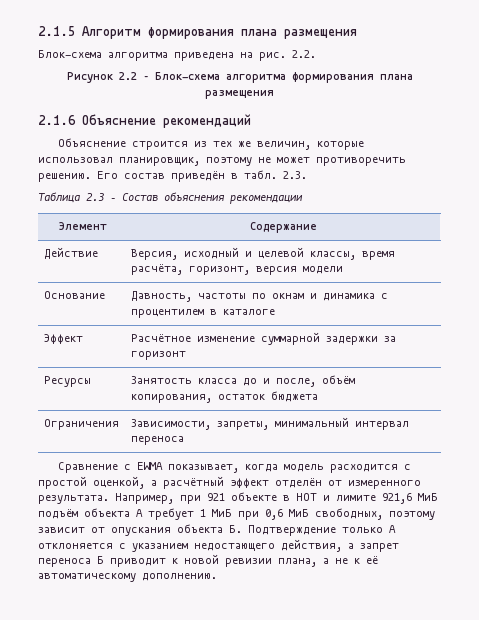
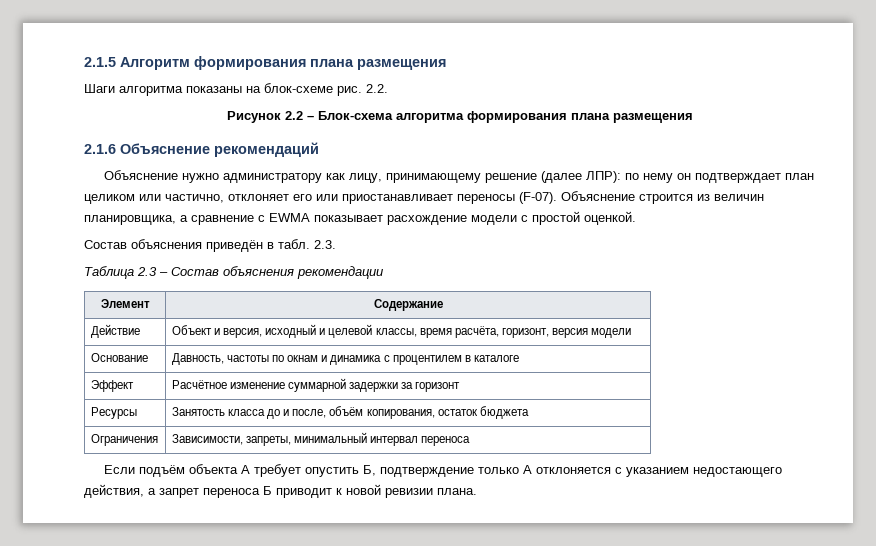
[38,50,253,61] Блок-схема алгоритма приведена на -> [84,83,333,96] Шаги алгоритма показаны на блок-схеме
[132,141,365,150] [38,157,406,166] [38,171,165,182] строится из тех же величин, которые использовал планировщик, поэтому не может противоречить решению. Его состав -> [181,171,814,183] [84,191,764,204] [84,211,636,225] [84,239,202,249] нужно администратору как лицу, принимающему решение (далее ЛПР): по нему он подтверждает план целиком или частично, отклоняет его или приостанавливает переносы (F-07). Объяснение строится из величин планировщика, а сравнение с EWMA показывает расхождение модели с простой оценкой. // Состав объяснения
[130,249,178,260] Версия, -> [171,325,263,338] Объект и версия,
[58,462,412,473] [38,476,421,489] [38,492,438,504] [38,508,435,520] [38,524,336,536] Сравнение с EWMA показывает, когда модель расходится с простой оценкой, а расчётный эффект отделён от измеренного результата. Например, при 921 объекте в HOT и лимите 921,6 МиБ подъём объекта А требует 1 МиБ при 0,6 МиБ свободных, поэтому зависит от опускания объекта Б. Подтверждение -> [103,464,474,477] Если подъём объекта А требует опустить Б, подтверждение
[278,556,378,567] [38,573,217,582] плана, а не к её автоматическому дополнению. -> [437,488,477,495] плана.

